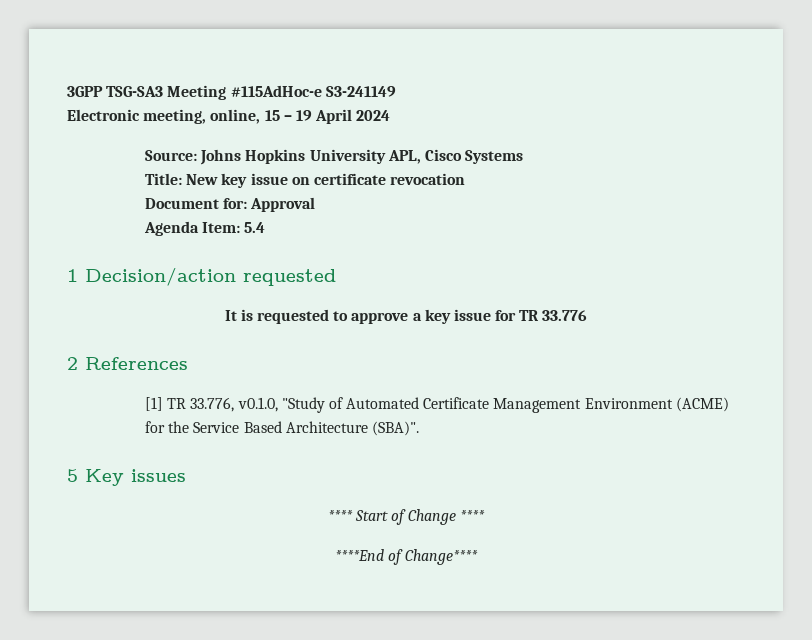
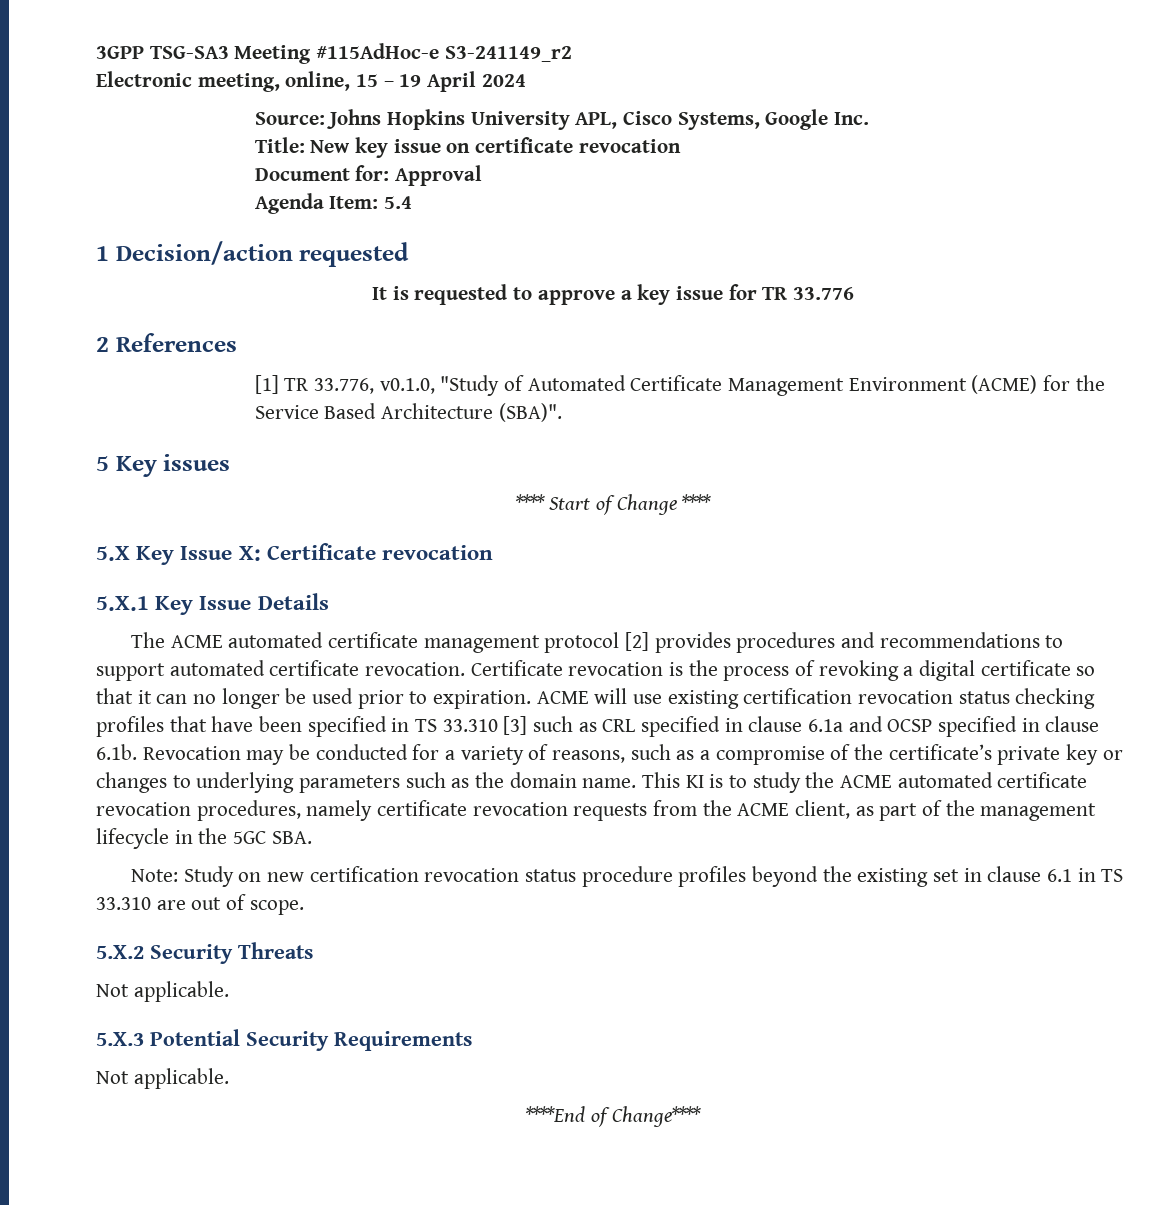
[325,86,396,97] S3-241149 -> [444,46,572,62] S3-241149_r2
[465,150,524,164] Systems -> [677,109,869,130] Systems, Google Inc.
(486, 515) none -> [96,543,494,565] [96,593,329,615] [130,632,1064,653] [96,660,1096,681] [96,688,1096,709] [96,716,1100,737] [96,744,1123,765] [96,772,1088,793] [96,800,1097,821] [96,828,312,849] [130,866,1124,887] [96,894,304,915] [96,942,313,964] [96,981,229,1002] [96,1029,472,1051] [96,1068,229,1089] // 5.X Key Issue X: Certificate revocation // 5.X.1 Key Issue Details // The ACME automated certificate management protocol [2] provides procedures and recommendations to support automated certificate revocation. Certificate revocation is the process of revoking a digital certificate so that it can no longer be used prior to expiration. ACME will use existing certification revocation status checking profiles that have been specified in TS 33.310 [3] such as CRL specified in clause 6.1a and OCSP specified in clause 6.1b. Revocation may be conducted for a variety of reasons, such as a compromise of the certificate’s private key or changes to underlying parameters such as the domain name. This KI is to study the ACME automated certificate revocation procedures, namely certificate revocation requests from the ACME client, as part of the management lifecycle in the 5GC SBA. // Note: Study on new certification revocation status procedure profiles beyond the existing set in clause 6.1 in TS 33.310 are out of scope. // 5.X.2 Security Threats // Not applicable. // 5.X.3 Potential Security Requirements // Not applicable.

